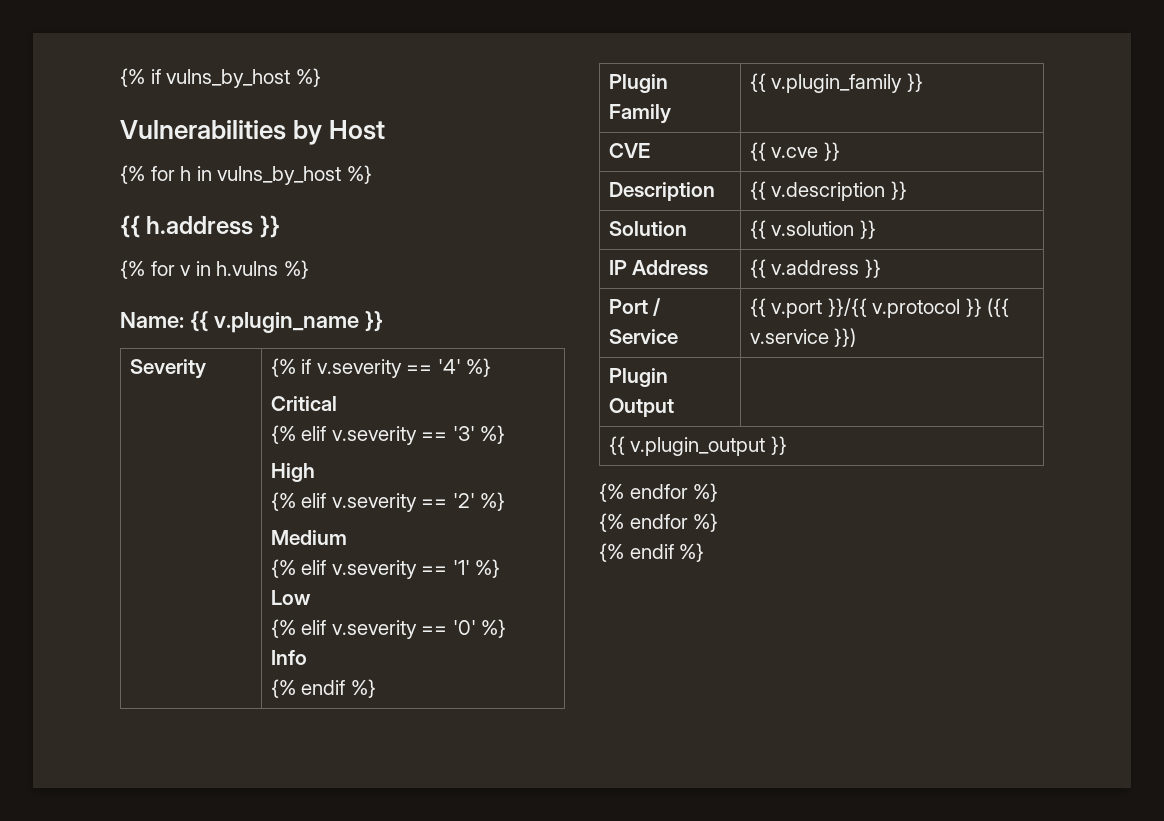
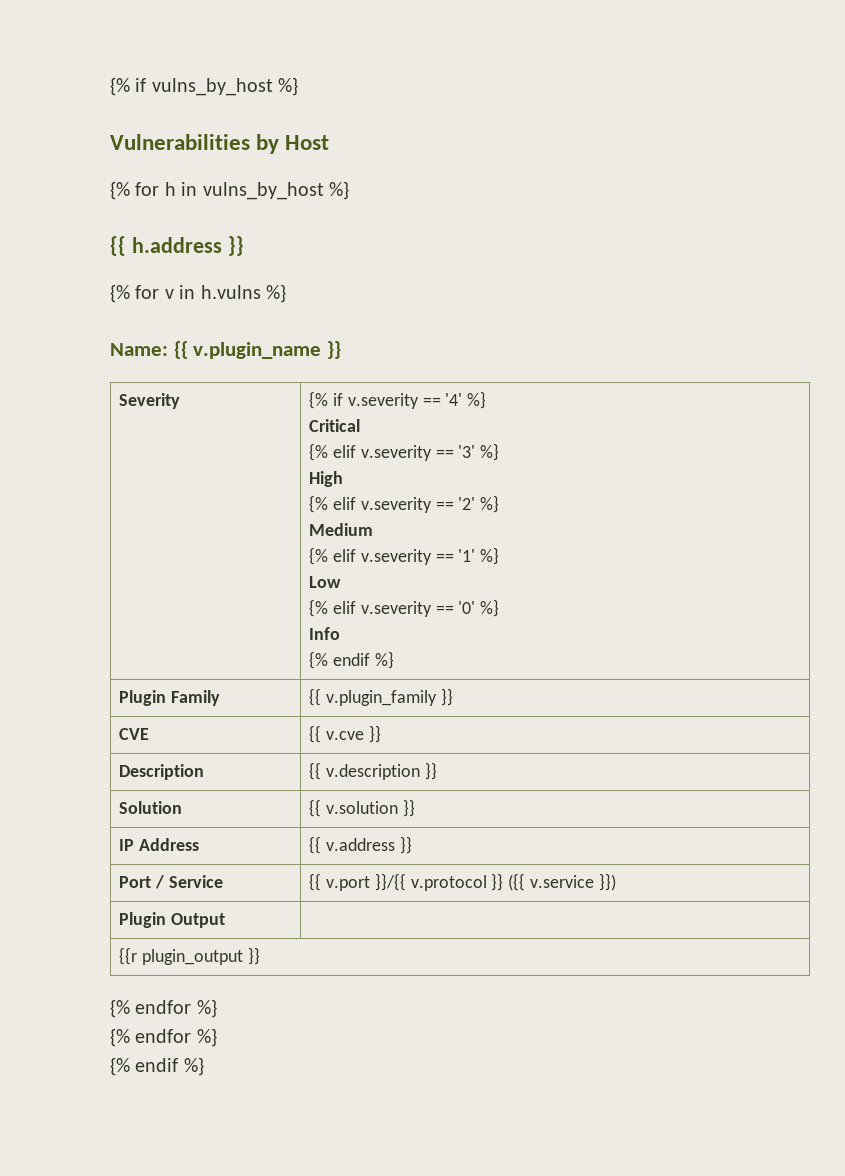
[608,436,766,456] {{ v.plugin_output -> [118,947,243,965] {{r plugin_output

